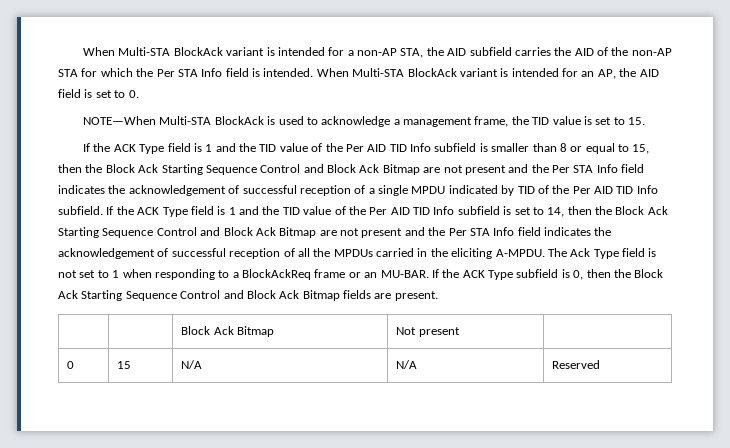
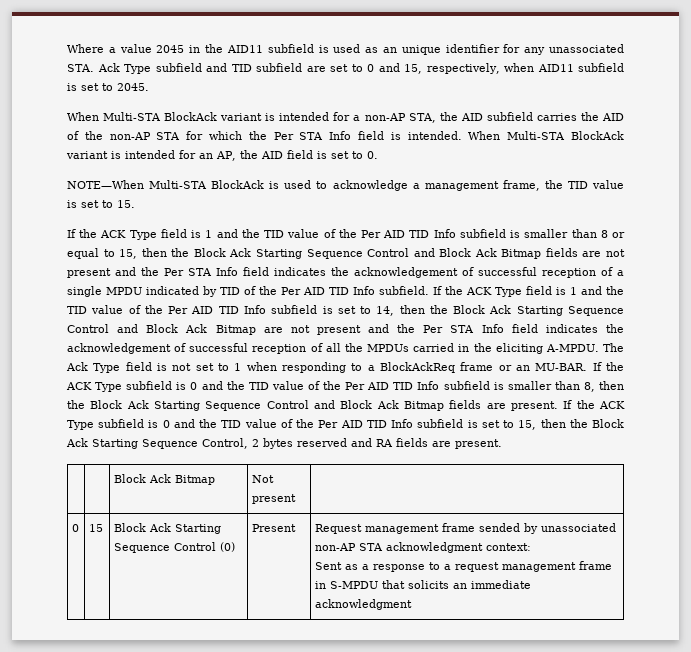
(83, 51) none -> [67,44,624,55] [67,63,624,74] [67,83,149,91] Where a value 2045 in the AID11 subfield is used as an unique identifier for any unassociated STA. Ack Type subfield and TID subfield are set to 0 and 15, respectively, when AID11 subfield is set to 2045. //
(420, 169) none -> [545,248,578,257] fields
[573,270,584,280] 0, -> [190,381,595,392] 0 and the TID value of the Per AID TID Info subfield is smaller than 8,
(438, 296) none -> [563,400,625,409] [67,419,624,430] [66,438,502,449] If the ACK Type subfield is 0 and the TID value of the Per AID TID Info subfield is set to 15, then the Block Ack Starting Sequence Control, 2 bytes reserved and RA fields are present.
[181,360,203,369] [396,360,418,369] [552,360,601,369] N/A | N/A | Reserved -> [113,523,221,534] [113,542,235,553] [251,524,296,532] [314,523,616,534] [314,542,531,553] [314,561,612,572] [314,580,531,589] [314,599,412,610] Block Ack Starting Sequence Control (0) | Present | Request management frame sended by unassociated non-AP STA acknowledgment context: // Sent as a response to a request management frame in S-MPDU that solicits an immediate acknowledgment

